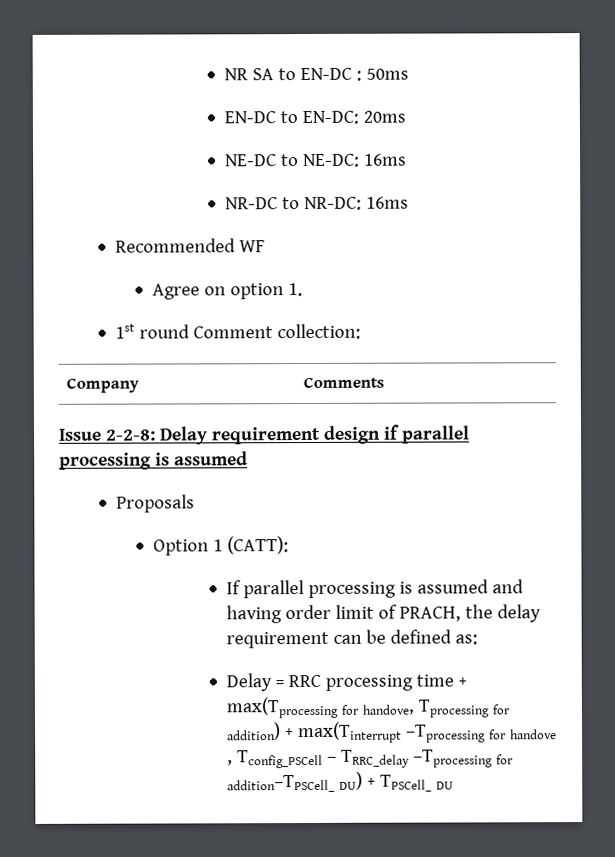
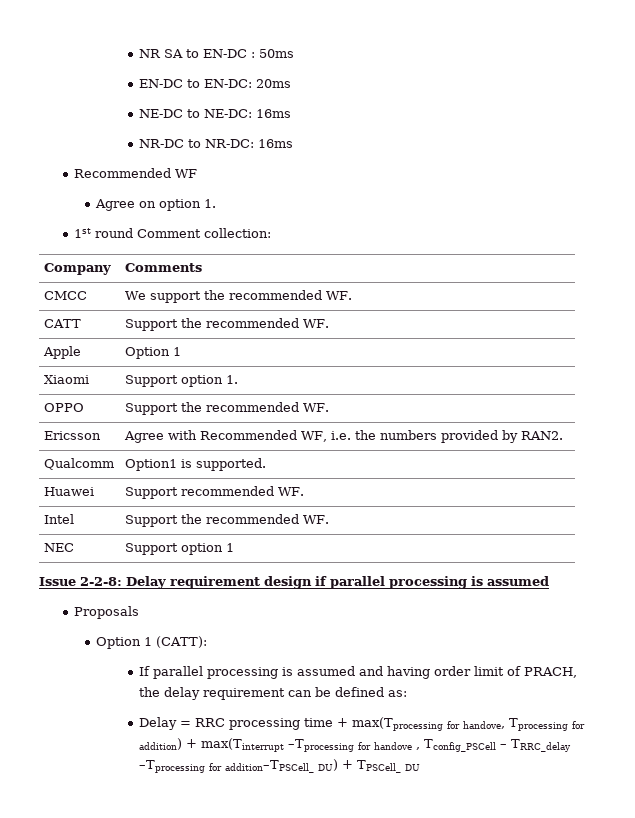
(385, 382) none -> [44,291,88,300] [125,290,353,303] [44,319,82,328] [125,318,330,331] [43,346,82,359] [125,347,182,359] [44,375,90,384] [125,375,239,387] [44,403,85,412] [125,402,330,415] [44,431,102,440] [124,430,564,443] [44,458,115,470] [125,458,267,471] [44,487,95,496] [125,486,305,499] [44,514,75,524] [125,514,330,527] [44,543,75,552] [125,543,235,555] // CMCC | We support the recommended WF. // CATT | Support the recommended WF. // Apple | Option 1 // Xiaomi | Support option 1. // OPPO | Support the recommended WF. // Ericsson | Agree with Recommended WF, i.e. the numbers provided by RAN2. // Qualcomm | Option1 is supported. // Huawei | Support recommended WF. // Intel | Support the recommended WF. // NEC | Support option 1

